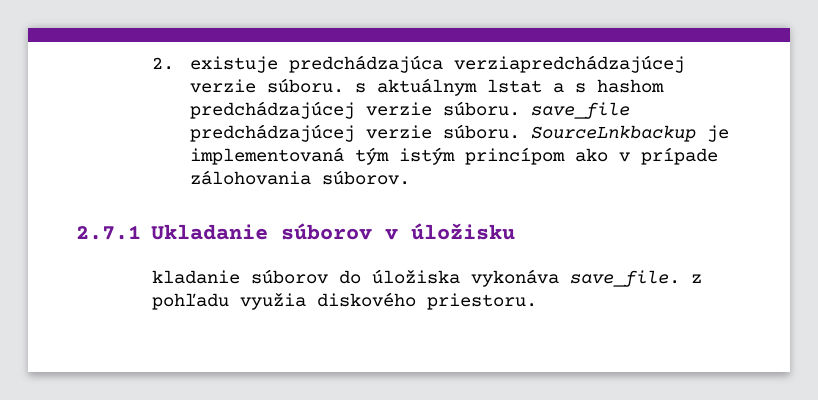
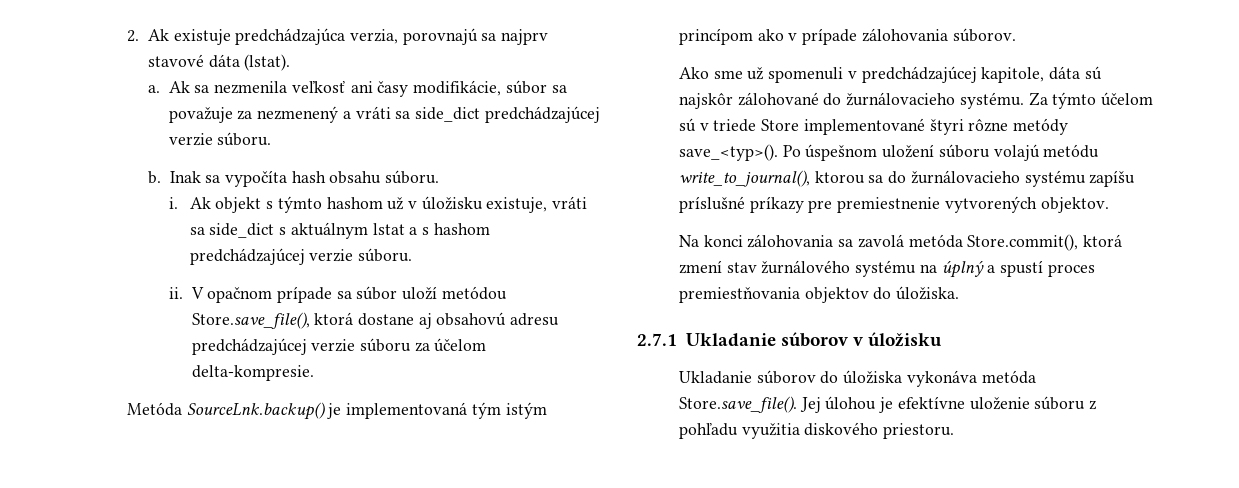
(174, 63) none -> [147,29,169,41] Ak
[453,55,685,73] [189,78,344,93] verziapredchádzajúcej verzie súboru. -> [349,28,549,45] [147,54,291,71] [147,80,567,97] [168,106,600,123] [168,132,272,146] [147,170,440,187] [168,196,588,213] [189,223,275,238] verzia, porovnajú sa najprv stavové dáta (lstat). // a. Ak sa nezmenila veľkosť ani časy modifikácie, súbor sa považuje za nezmenený a vráti sa side_dict predchádzajúcej verzie súboru. // b. Inak sa vypočíta hash obsahu súboru. // i. Ak objekt s týmto hashom už v úložisku existuje, vráti sa side_dict
[530,102,630,119] [189,124,696,142] save_file predchádzajúcej verzie súboru. SourceLnkbackup -> [168,286,507,303] [191,312,560,329] [191,338,487,355] [191,365,314,381] [126,402,325,420] // ii. V opačnom prípade sa súbor uloží metódou Store.save_file(), ktorá dostane aj obsahovú adresu predchádzajúcej verzie súboru za účelom delta-kompresie. // Metóda SourceLnk.backup()
(410, 177) none -> [678,66,1102,83] [678,92,1153,109] [678,118,1068,135] [678,144,1100,161] [678,170,1136,187] [678,196,1109,213] [678,234,1122,251] [678,260,1095,278] [678,286,960,303] // Ako sme už spomenuli v predchádzajúcej kapitole, dáta sú najskôr zálohované do žurnálovacieho systému. Za týmto účelom sú v triede Store implementované štyri rôzne metódy save_<typ>(). Po úspešnom uložení súboru volajú metódu write_to_journal(), ktorou sa do žurnálovacieho systému zapíšu príslušné príkazy pre premiestnenie vytvorených objektov. // Na konci zálohovania sa zavolá metóda Store.commit(), ktorá zmení stav žurnálového systému na úplný a spustí proces premiestňovania objektov do úložiska.
[151,270,240,284] kladanie -> [678,371,752,384] Ukladanie
[569,270,680,287] save_file. -> [981,370,1036,384] [678,396,1086,413] metóda Store.save_file(). Jej úlohou je efektívne uloženie súboru
[239,293,306,310] využia -> [741,423,800,439] využitia

